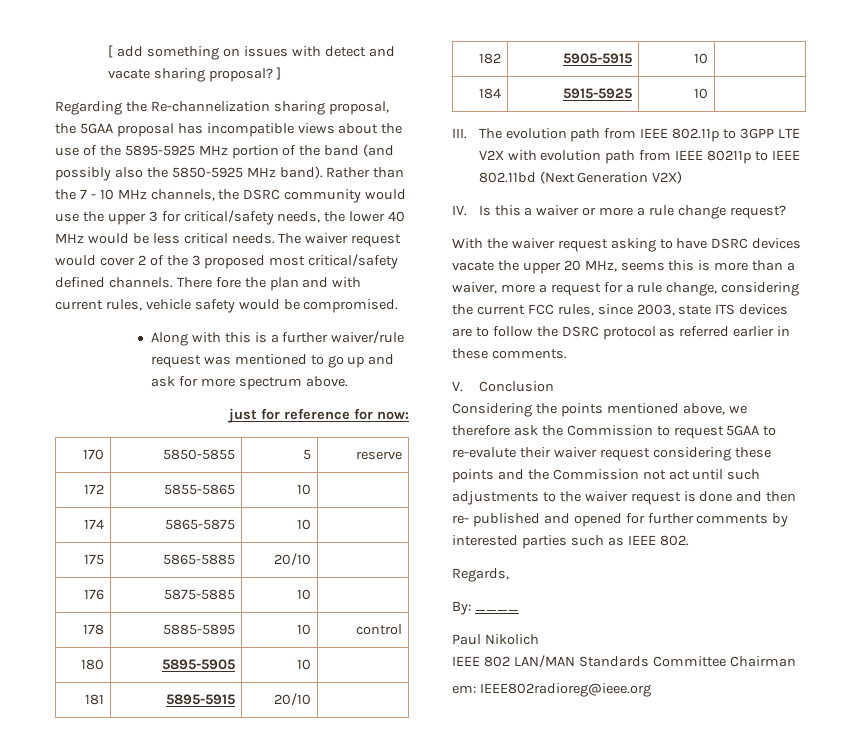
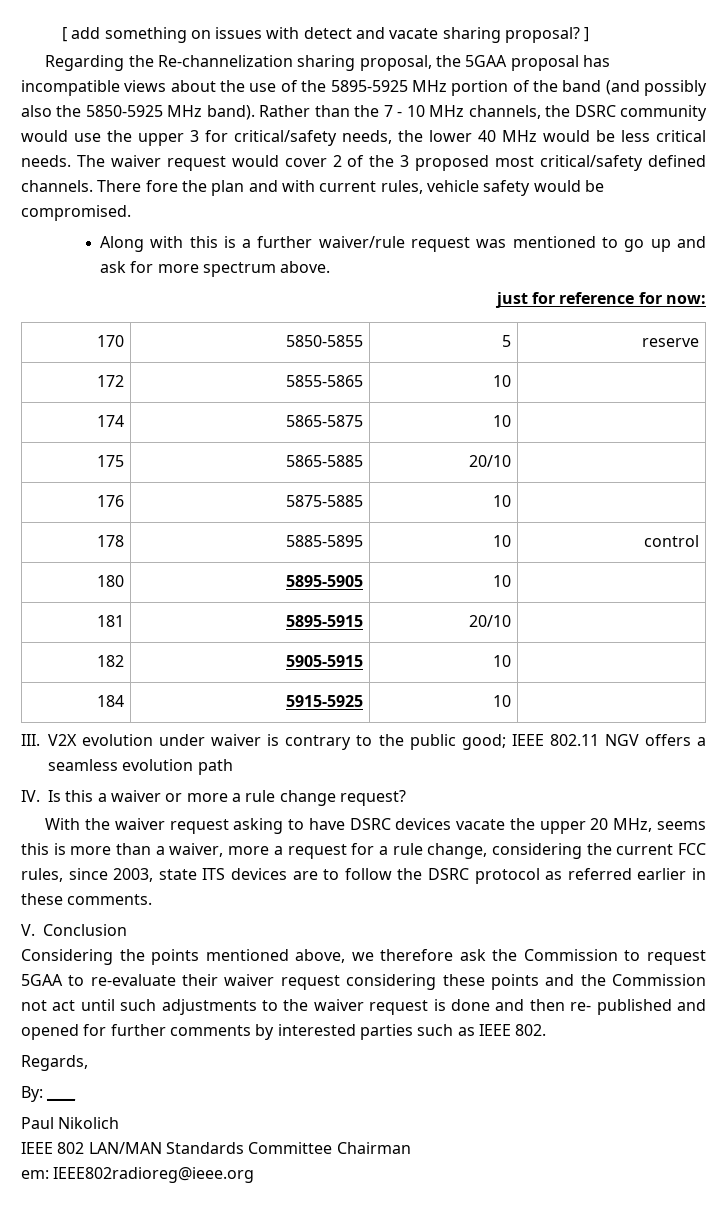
[478,128,800,142] [478,150,800,164] [478,171,683,184] The evolution path from IEEE 802.11p to 3GPP LTE V2X with evolution path from IEEE 80211p to IEEE 802.11bd (Next Generation V2X) -> [48,734,706,750] [48,759,233,775] V2X evolution under waiver is contrary to the public good; IEEE 802.11 NGV offers a seamless evolution path
[452,447,516,458] re-evalute -> [90,974,176,986] re-evaluate

